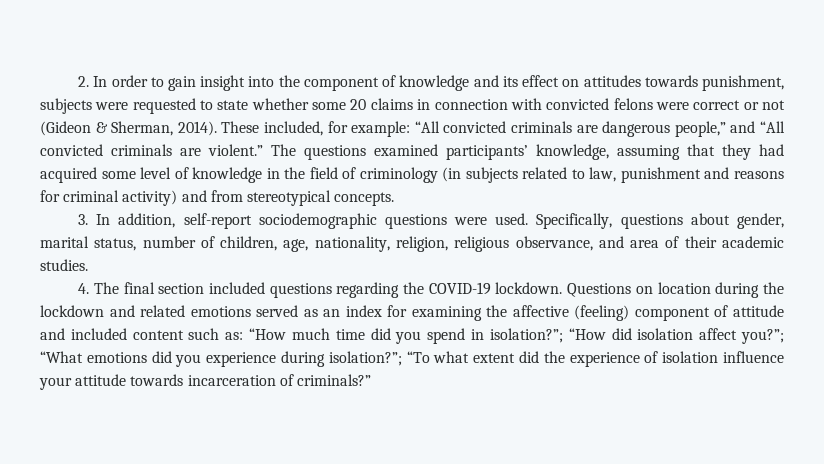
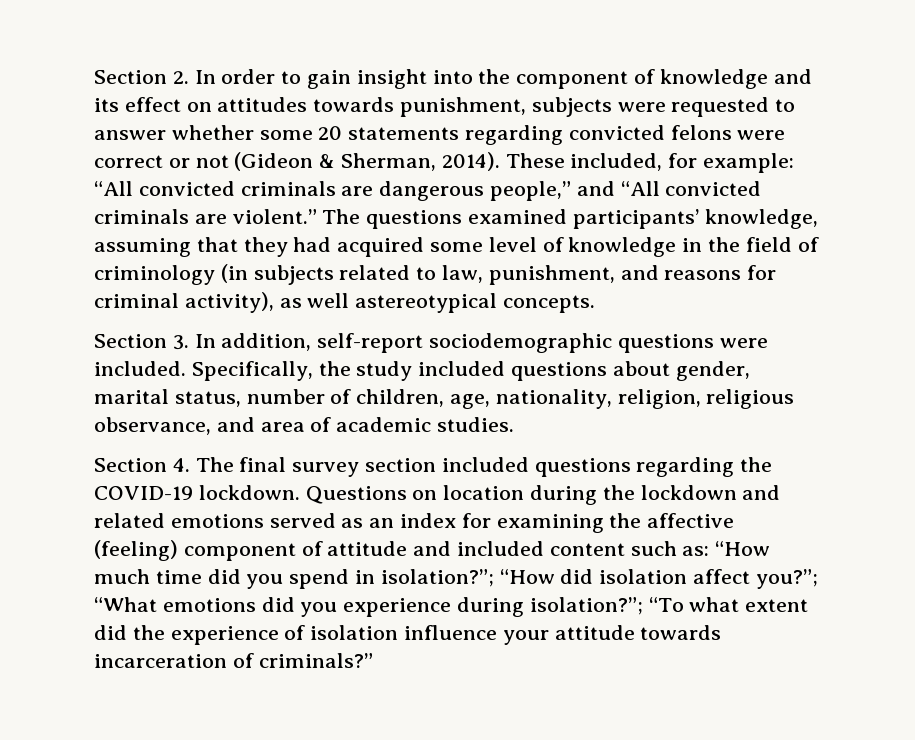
(78, 81) none -> [94,70,167,84] Section
[217,100,249,110] state -> [94,130,166,140] answer
[370,98,542,110] claims in connection with -> [348,125,564,145] statements regarding
[620,167,701,183] punishment -> [488,265,615,285] punishment,
[122,190,331,206] activity) and from stereotypical -> [184,292,498,313] activity), as well astereotypical
(395, 199) none -> [94,334,167,348] Section
[495,213,613,229] used. Specifically, -> [94,361,506,381] included. Specifically, the study included
[684,236,717,248] their -> (332, 424) none
(88, 265) none -> [94,458,167,472] Section
(155, 288) none -> [292,462,360,477] survey

